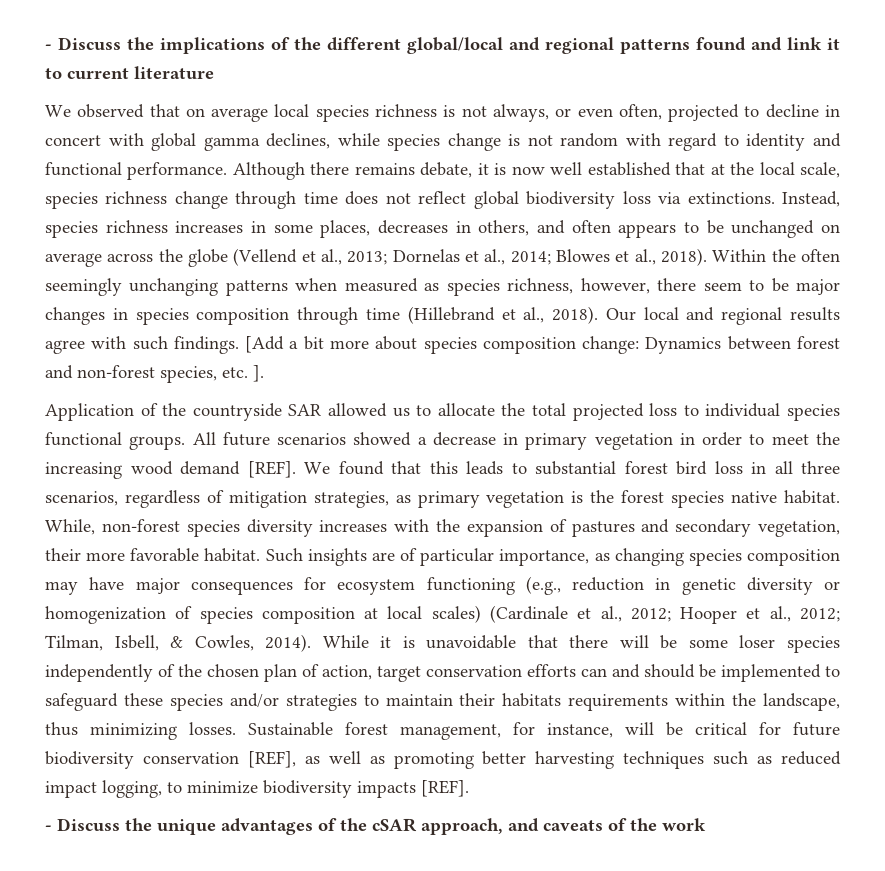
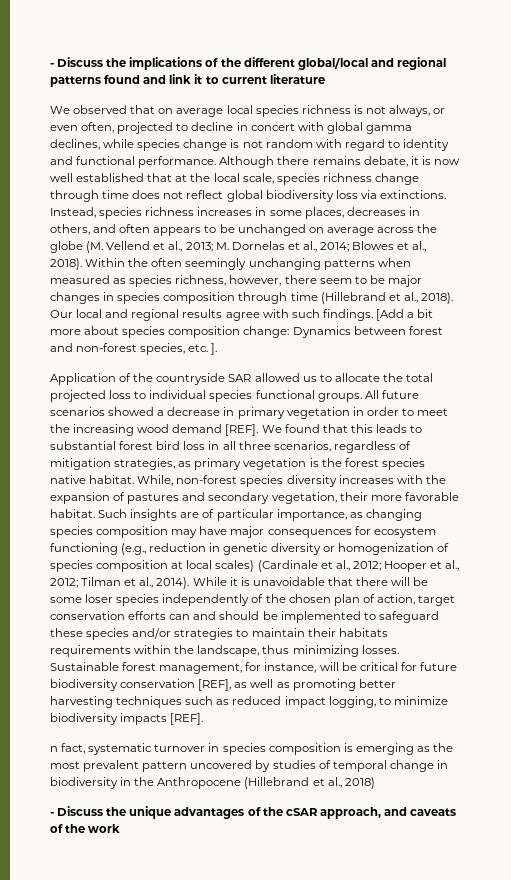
[233,248,298,266] (Vellend -> [86,241,151,253] (M. Vellend
(388, 258) none -> [215,242,229,250] M.
[45,635,254,651] Tilman, Isbell, & Cowles, -> [81,577,154,588] Tilman et al.,
(469, 788) none -> [50,743,454,755] [50,760,448,772] [50,777,375,789] // n fact, systematic turnover in species composition is emerging as the most prevalent pattern uncovered by studies of temporal change in biodiversity in the Anthropocene (Hillebrand et al., 2018)

